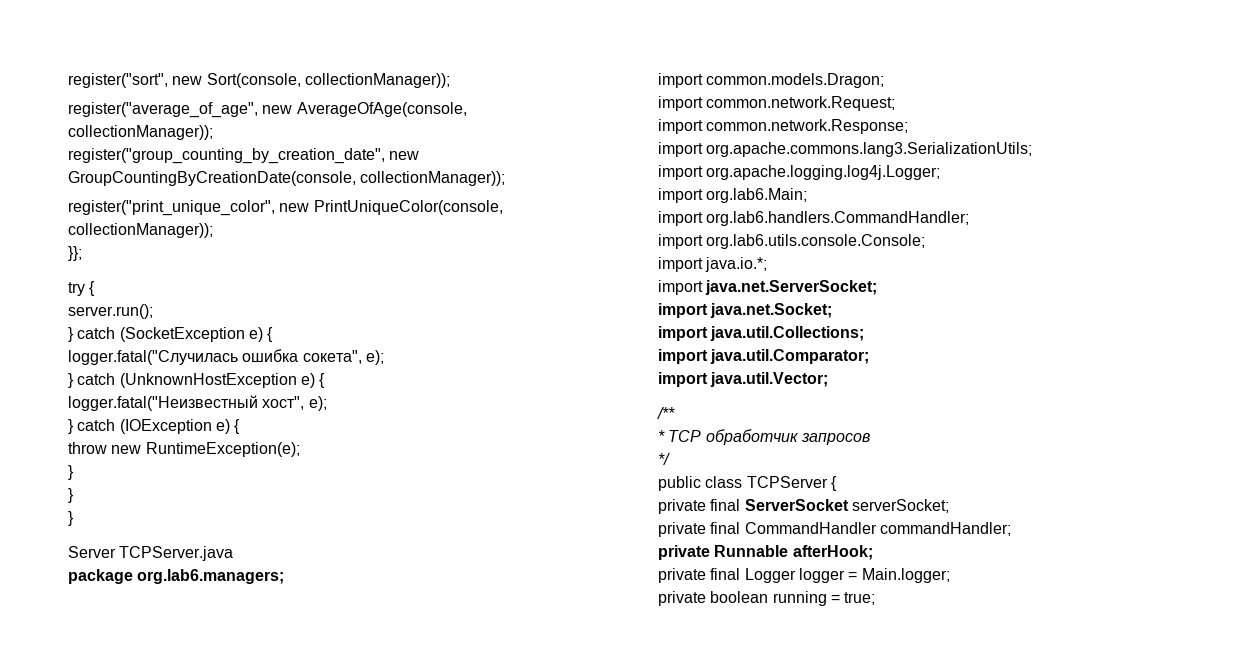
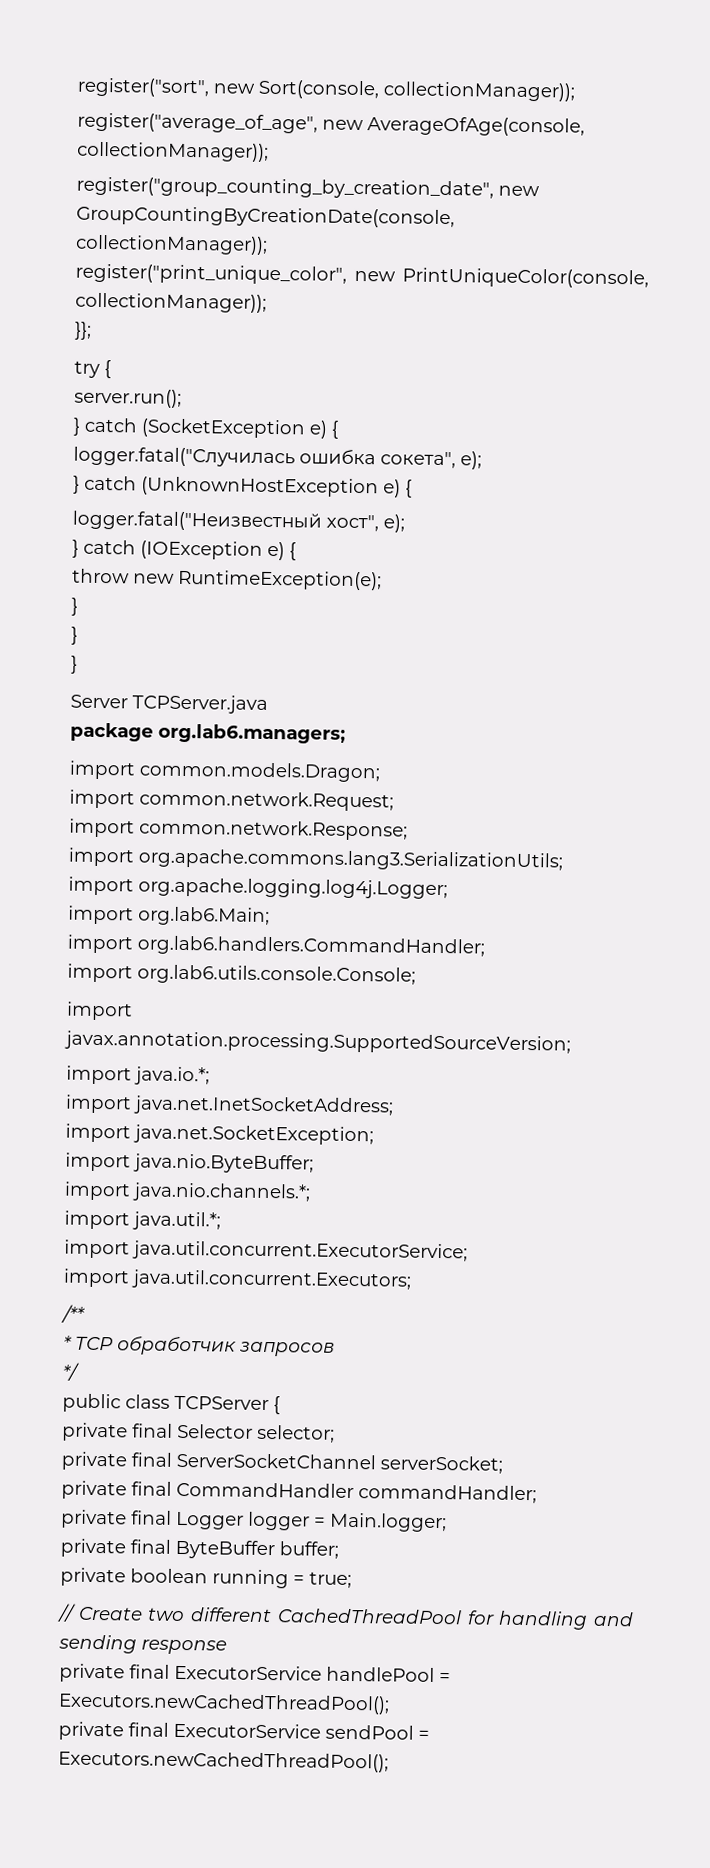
(926, 241) none -> [66,1001,133,1021] [64,1030,571,1055] // import javax.annotation.processing.SupportedSourceVersion;
[705,280,878,295] [658,303,833,318] [658,326,865,341] [658,349,870,364] [658,372,829,387] java.net.ServerSocket; // import java.net.Socket; // import java.util.Collections; // import java.util.Comparator; // import java.util.Vector; -> [133,1095,394,1117] [65,1123,374,1146] [65,1152,314,1174] [64,1181,311,1203] [64,1210,221,1231] [64,1239,468,1263] [63,1268,412,1291] java.net.InetSocketAddress; // import java.net.SocketException; // import java.nio.ByteBuffer; // import java.nio.channels.*; // import java.util.*; // import java.util.concurrent.ExecutorService; // import java.util.concurrent.Executors;
[744,499,849,511] ServerSocket -> [177,1423,335,1443] [61,1451,376,1471] Selector selector; // private final ServerSocketChannel
[658,545,873,560] // private Runnable afterHook; -> (537, 1494) none
(950, 575) none -> [60,1538,339,1560] // private final ByteBuffer buffer;
(876, 598) none -> [57,1603,634,1630] [58,1634,227,1655] [59,1663,451,1683] [58,1692,390,1715] [58,1721,430,1741] [58,1750,389,1773] // // Create two different CachedThreadPool for handling and sending response // private final ExecutorService handlePool = Executors.newCachedThreadPool(); // private final ExecutorService sendPool = Executors.newCachedThreadPool();

